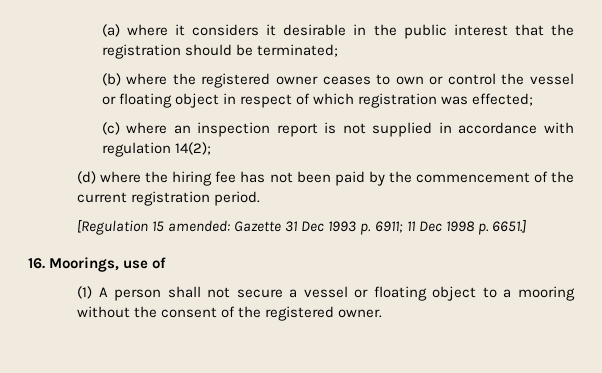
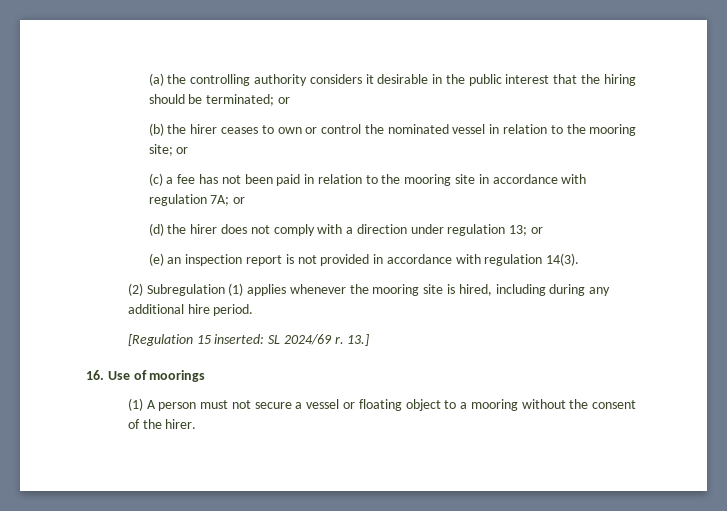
[126,24,185,36] where it -> [167,74,307,86] the controlling authority
[101,44,181,59] registration -> [603,74,636,86] hiring
(338, 50) none -> [277,97,290,104] or
[126,73,318,88] where the registered owner -> [167,124,218,134] the hirer
[530,73,574,85] [101,93,534,108] [101,122,168,135] vessel or floating object in respect of which registration was effected; // (c) where -> [387,124,637,136] [148,144,189,156] [148,173,587,186] [148,194,246,206] [148,223,543,236] [148,253,164,266] nominated vessel in relation to the mooring site; or // (c) a fee has not been paid in relation to the mooring site in accordance with regulation 7A; or // (d) the hirer does not comply with a direction under regulation 13; or // (e)
[372,122,574,137] [101,142,211,157] [77,171,574,186] [77,191,261,206] [77,220,526,235] supplied in accordance with regulation 14(2); // (d) where the hiring fee has not been paid by the commencement of the current registration period. // [Regulation 15 amended: Gazette 31 Dec 1993 p. 6911; 11 Dec 1998 p. 6651.] -> [320,253,580,266] [127,283,611,296] [127,304,254,316] [127,334,370,346] provided in accordance with regulation 14(3). // (2) Subregulation (1) applies whenever the mooring site is hired, including during any additional hire period. // [Regulation 15 inserted: SL 2024/69 r. 13.]
[49,257,167,272] Moorings, use of -> [107,370,206,382] Use of moorings
[167,286,201,298] shall -> [200,400,229,409] must
[265,306,383,321] registered owner. -> [165,419,197,429] hirer.

